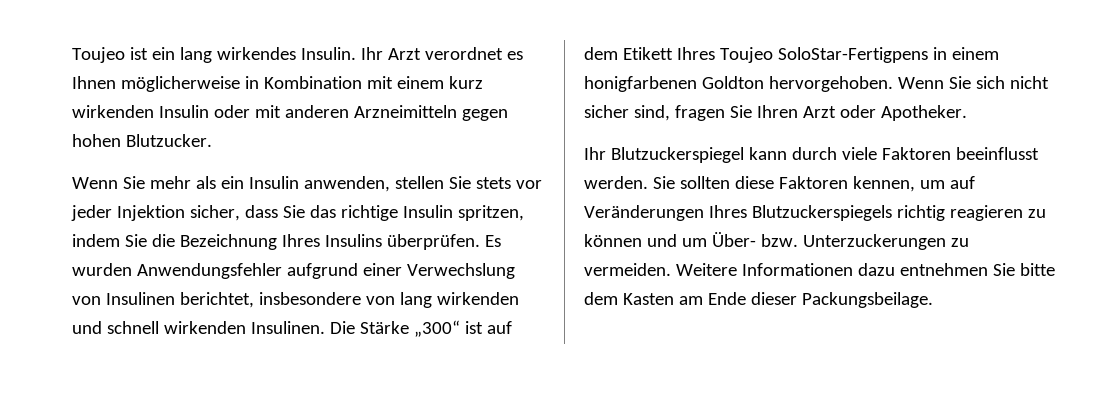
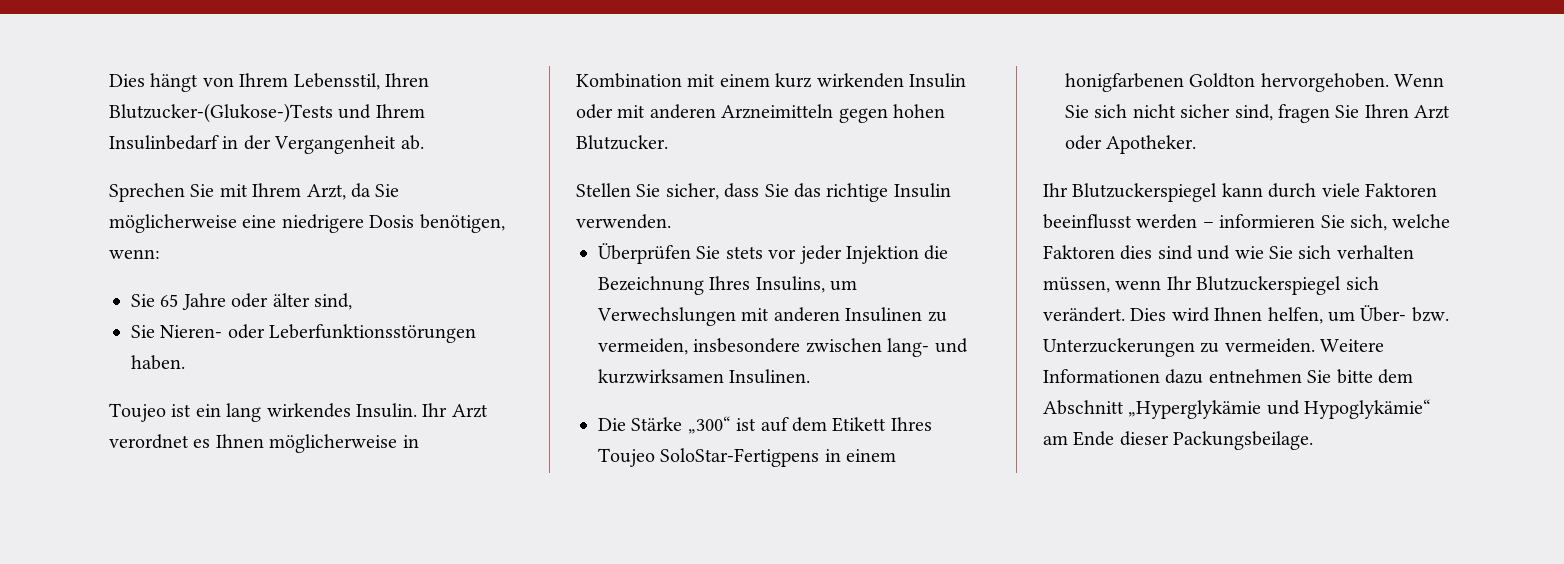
(72, 55) none -> [109,73,429,92] [109,103,425,123] [109,135,424,154] [109,183,400,202] [109,214,505,233] [109,249,160,259] [131,293,352,310] [131,324,477,343] [131,355,185,370] Dies hängt von Ihrem Lebensstil, Ihren Blutzucker-(Glukose-)Tests und Ihrem Insulinbedarf in der Vergangenheit ab. // Sprechen Sie mit Ihrem Arzt, da Sie möglicherweise eine niedrigere Dosis benötigen, wenn: // Sie 65 Jahre oder älter sind, // Sie Nieren- oder Leberfunktionsstörungen haben. //
[72,176,542,192] [71,205,185,221] Wenn Sie mehr als ein Insulin anwenden, stellen Sie stets vor jeder Injektion -> [576,183,661,197] Stellen Sie
[457,205,524,221] [72,234,501,250] [72,263,515,279] [72,292,519,308] [72,321,246,334] spritzen, indem Sie die Bezeichnung Ihres Insulins überprüfen. Es wurden Anwendungsfehler aufgrund einer Verwechslung von Insulinen berichtet, insbesondere von lang wirkenden und schnell wirkenden -> [576,214,671,229] [598,243,949,264] [598,276,858,295] [597,307,947,326] [598,338,968,357] [598,369,724,384] verwenden. // Überprüfen Sie stets vor jeder Injektion die Bezeichnung Ihres Insulins, um Verwechslungen mit anderen Insulinen zu vermeiden, insbesondere zwischen lang- und kurzwirksamen
(325, 327) none -> (811, 376) //
[584,176,975,192] [584,205,1046,221] [584,234,677,247] werden. Sie sollten diese Faktoren kennen, um auf Veränderungen Ihres Blutzuckerspiegels richtig reagieren zu können und -> [1136,214,1451,231] [1043,245,1414,260] [1043,276,1379,295] [1043,307,1323,324] werden – informieren Sie sich, welche Faktoren dies sind und wie Sie sich verhalten müssen, wenn Ihr Blutzuckerspiegel sich verändert. Dies wird Ihnen helfen,
[622,293,674,305] Kasten -> [1043,399,1432,419] Abschnitt „Hyperglykämie und Hypoglykämie“

